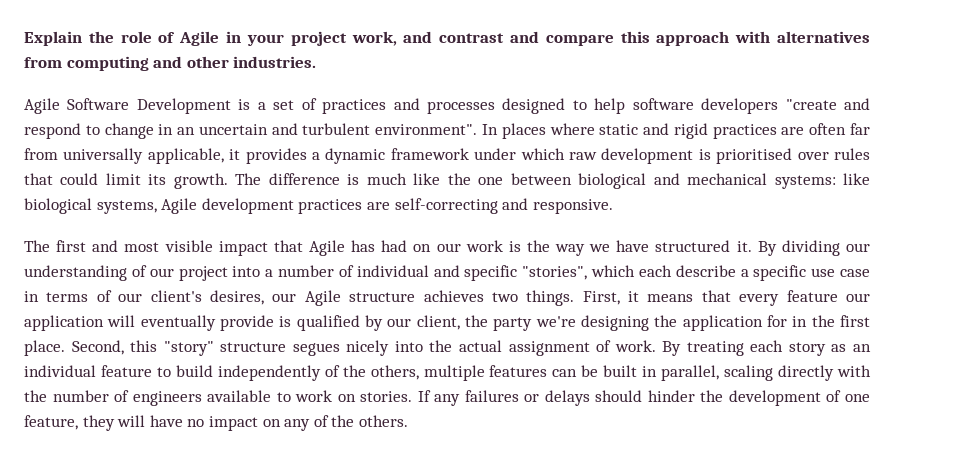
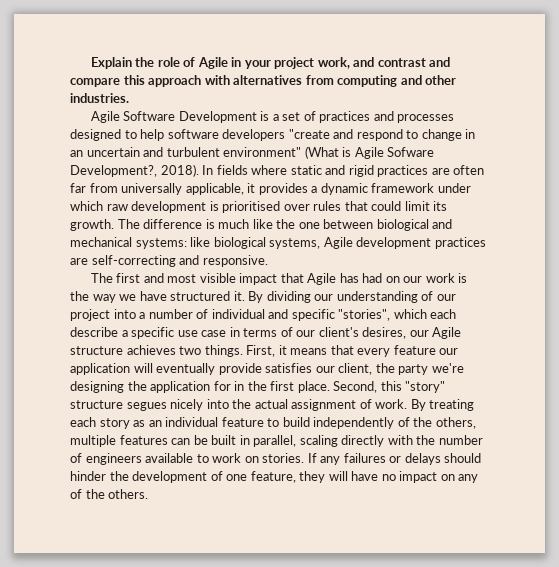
[375,123,546,139] environment". In places -> [223,146,435,159] [70,164,248,177] environment" (What is Agile Sofware Development?, 2018). In fields
[279,315,383,331] is qualified by -> [265,363,313,373] satisfies

